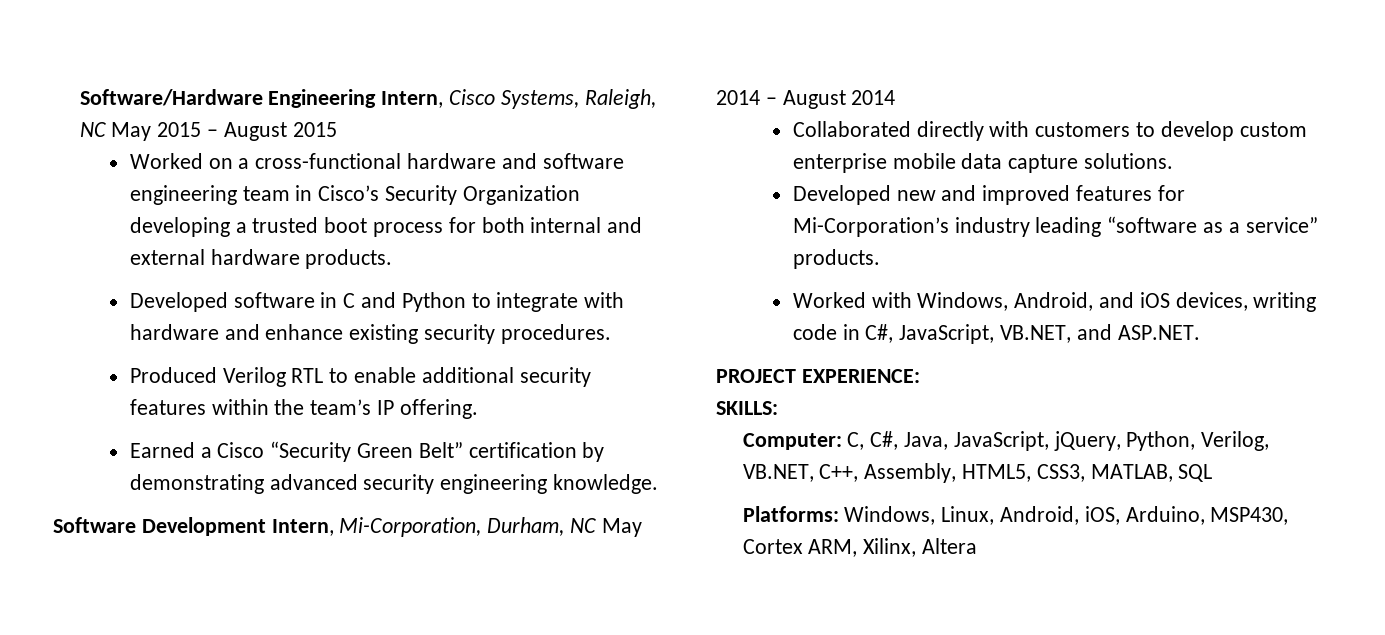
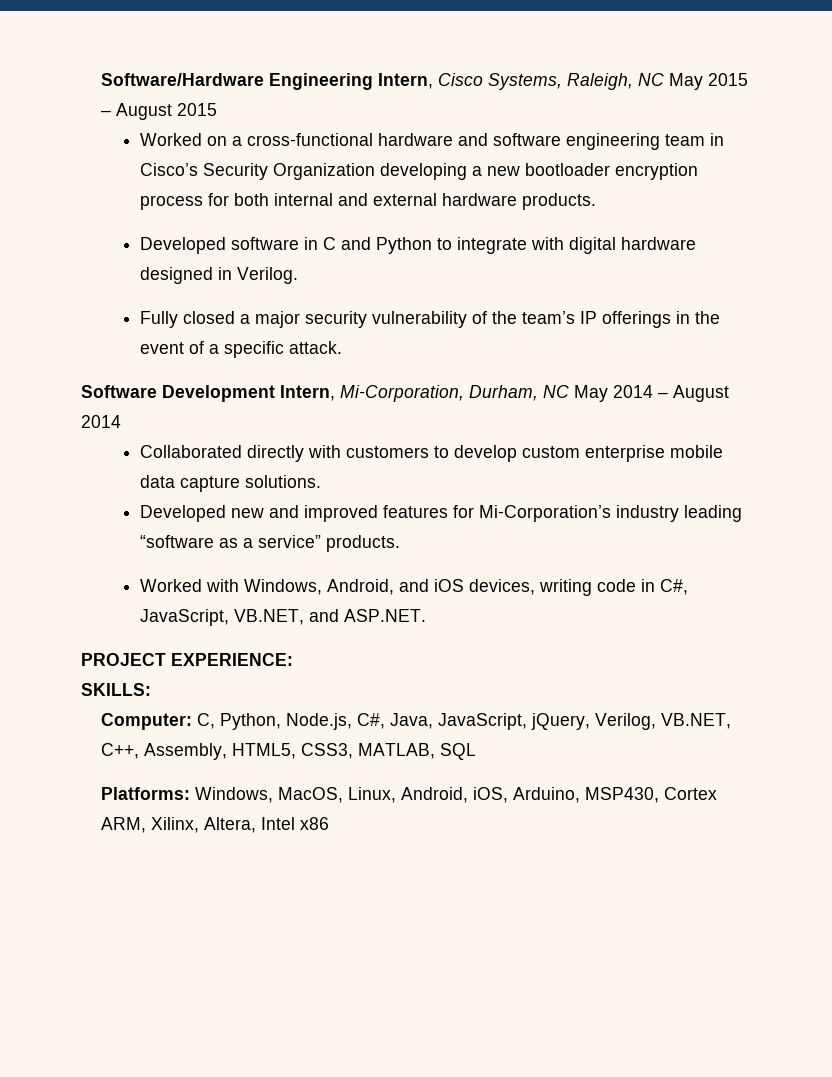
[252,217,368,233] trusted boot -> [486,163,698,180] new bootloader encryption
[129,324,611,344] [129,367,591,387] [129,399,478,419] [129,441,605,462] [129,474,658,494] hardware and enhance existing security procedures. // Produced Verilog RTL to enable additional security features within the team’s IP offering. // Earned a Cisco “Security Green Belt” certification by demonstrating advanced security engineering knowledge. -> [568,237,696,254] [139,267,298,284] [139,311,720,328] [139,341,342,358] digital hardware designed in Verilog. // Fully closed a major security vulnerability of the team’s IP offerings in the event of a specific attack.
(865, 441) none -> [219,713,352,730] Python, Node.js,
[1126,431,1196,451] Python, -> (590, 721) none
(936, 515) none -> [277,787,343,803] MacOS,
[921,538,977,554] Altera -> [203,817,329,833] Altera, Intel x86

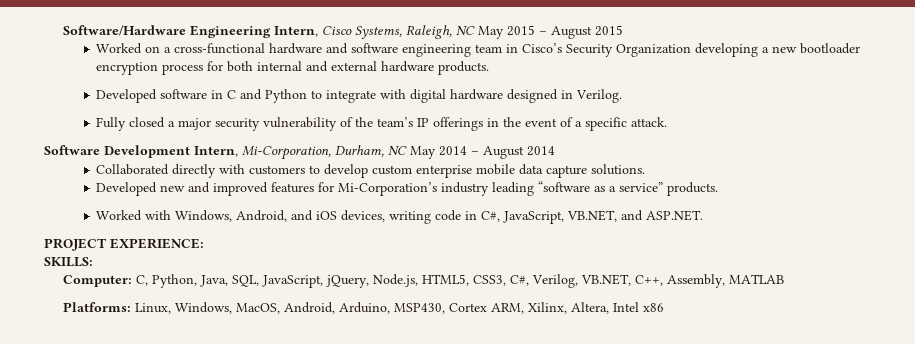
[285,713,731,730] [100,743,476,760] Node.js, C#, Java, JavaScript, jQuery, Verilog, VB.NET, C++, Assembly, HTML5, CSS3, MATLAB, SQL -> [199,274,784,288] Java, SQL, JavaScript, jQuery, Node.js, HTML5, CSS3, C#, Verilog, VB.NET, C++, Assembly, MATLAB
(190, 793) none -> [134,303,171,314] Linux,
[347,787,508,803] Linux, Android, iOS, -> [283,302,335,314] Android,

